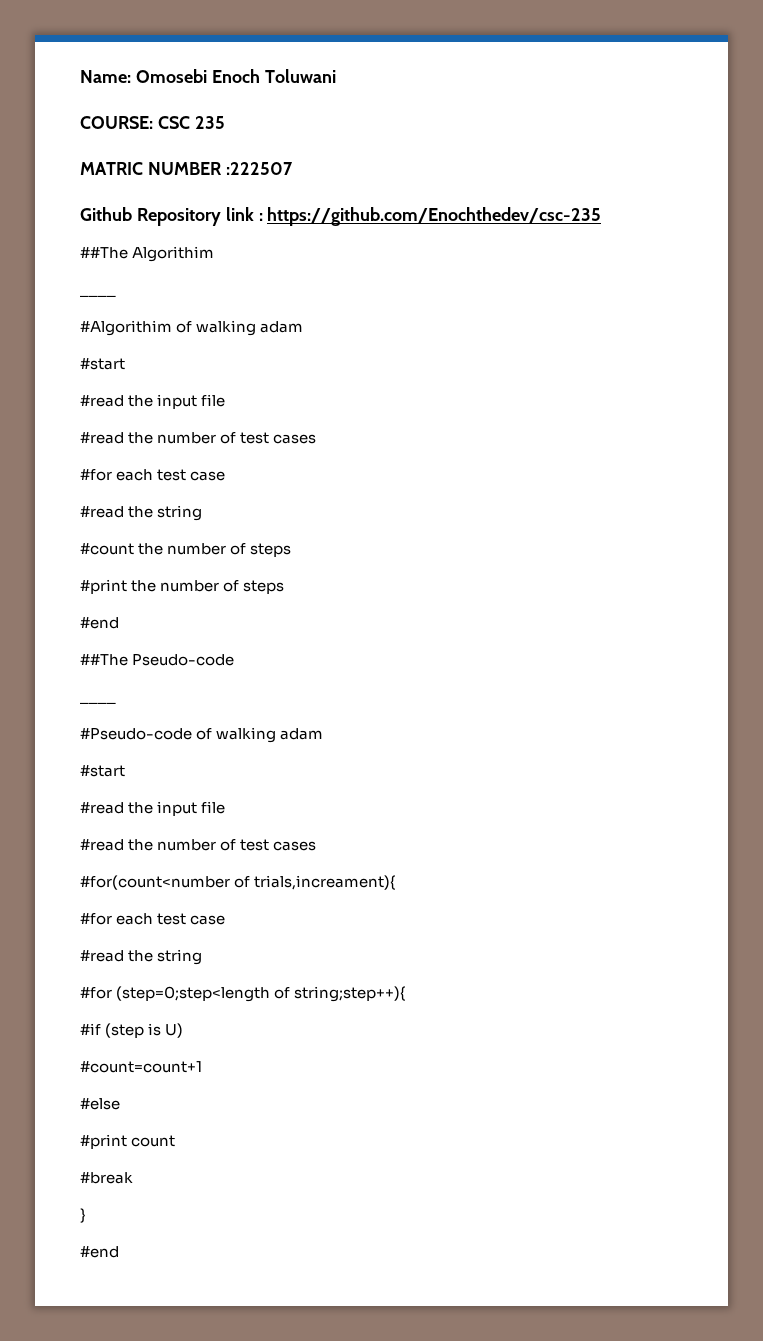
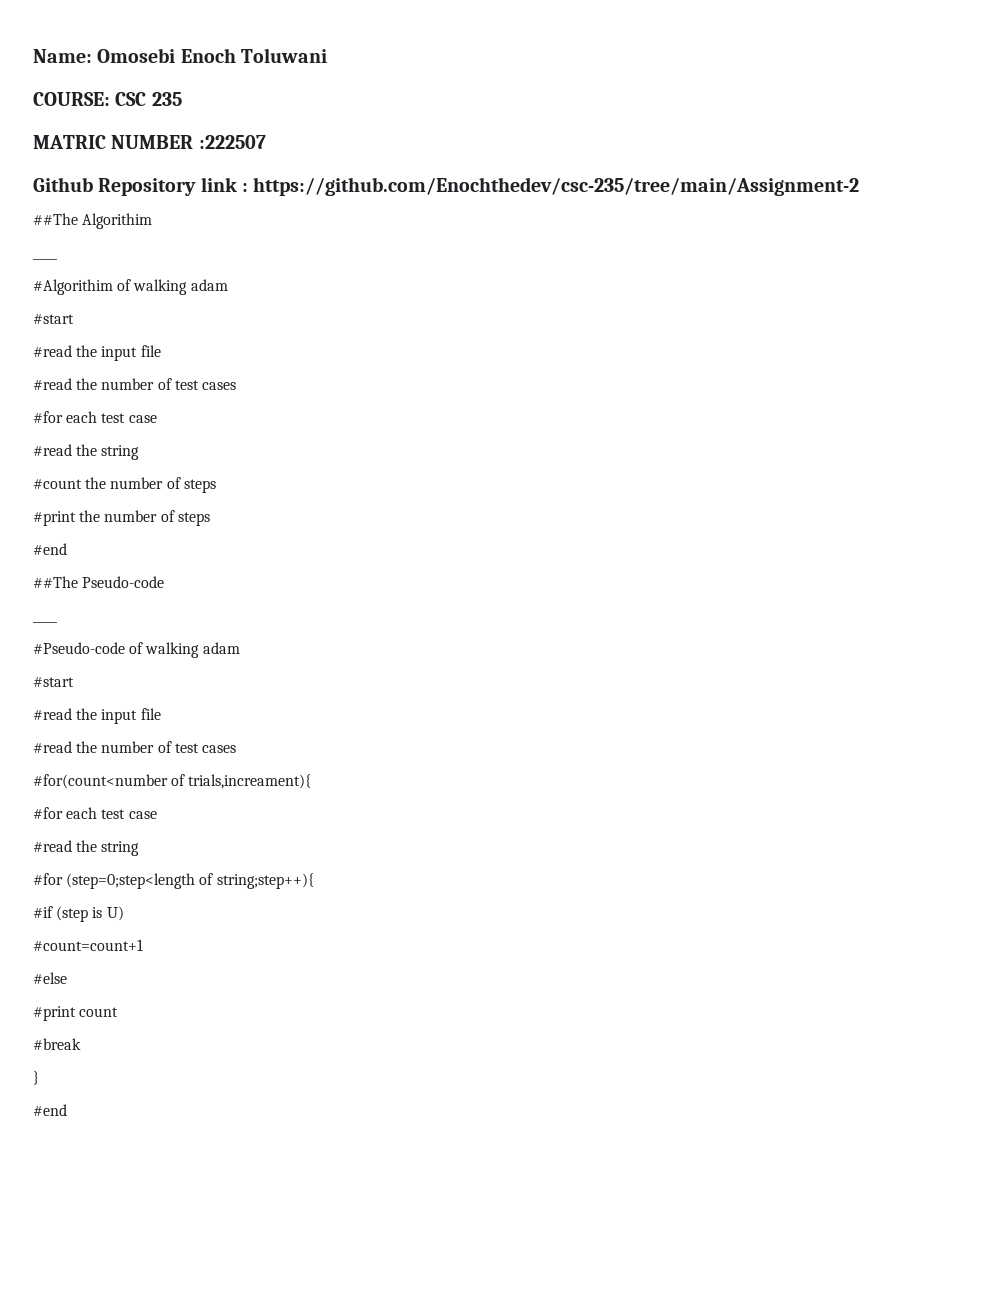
[267,207,602,226] https://github.com/Enochthedev/csc-235 -> [253,177,860,196] https://github.com/Enochthedev/csc-235/tree/main/Assignment-2

